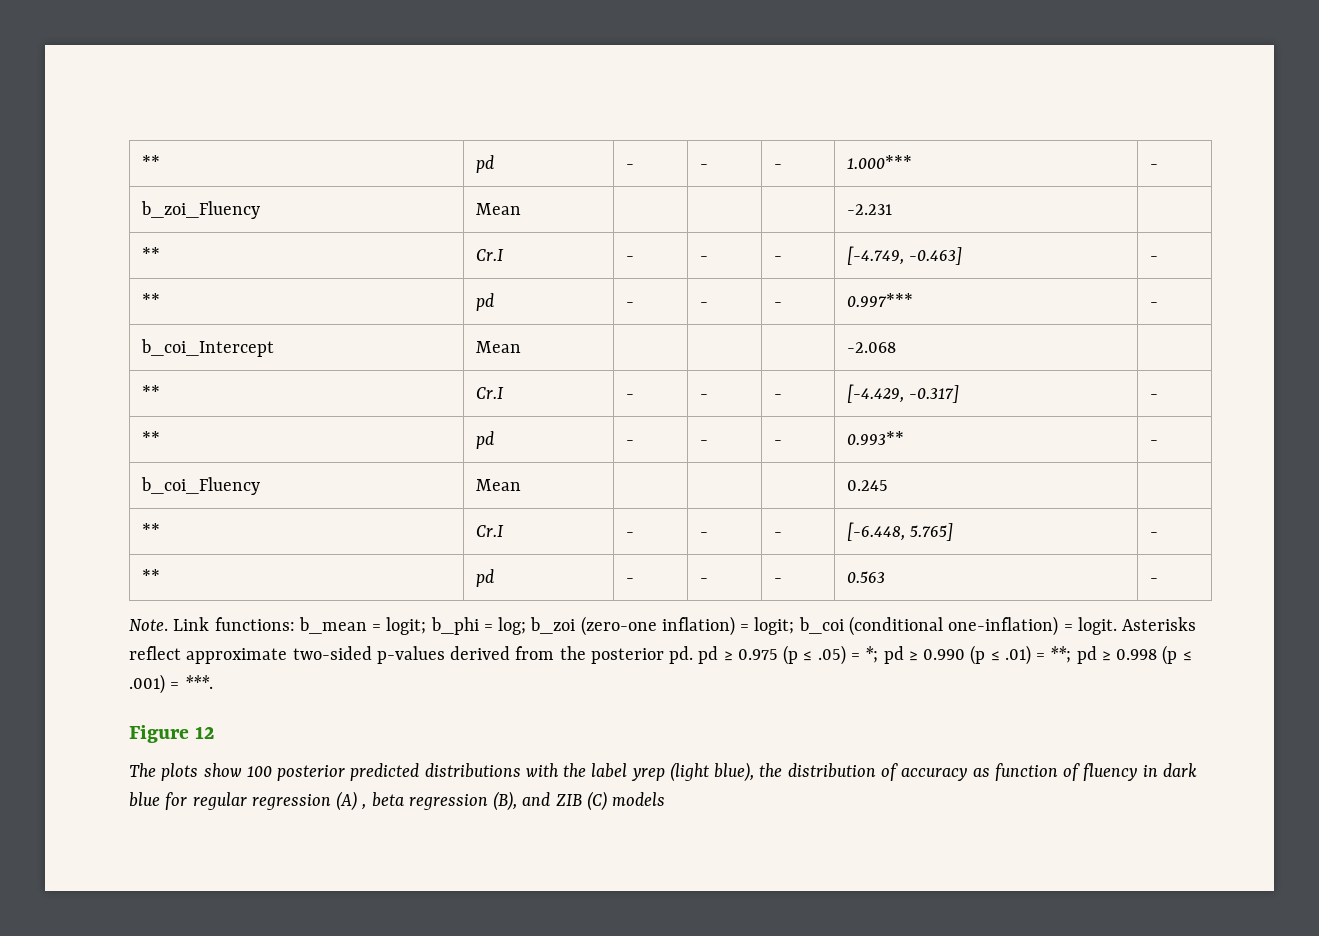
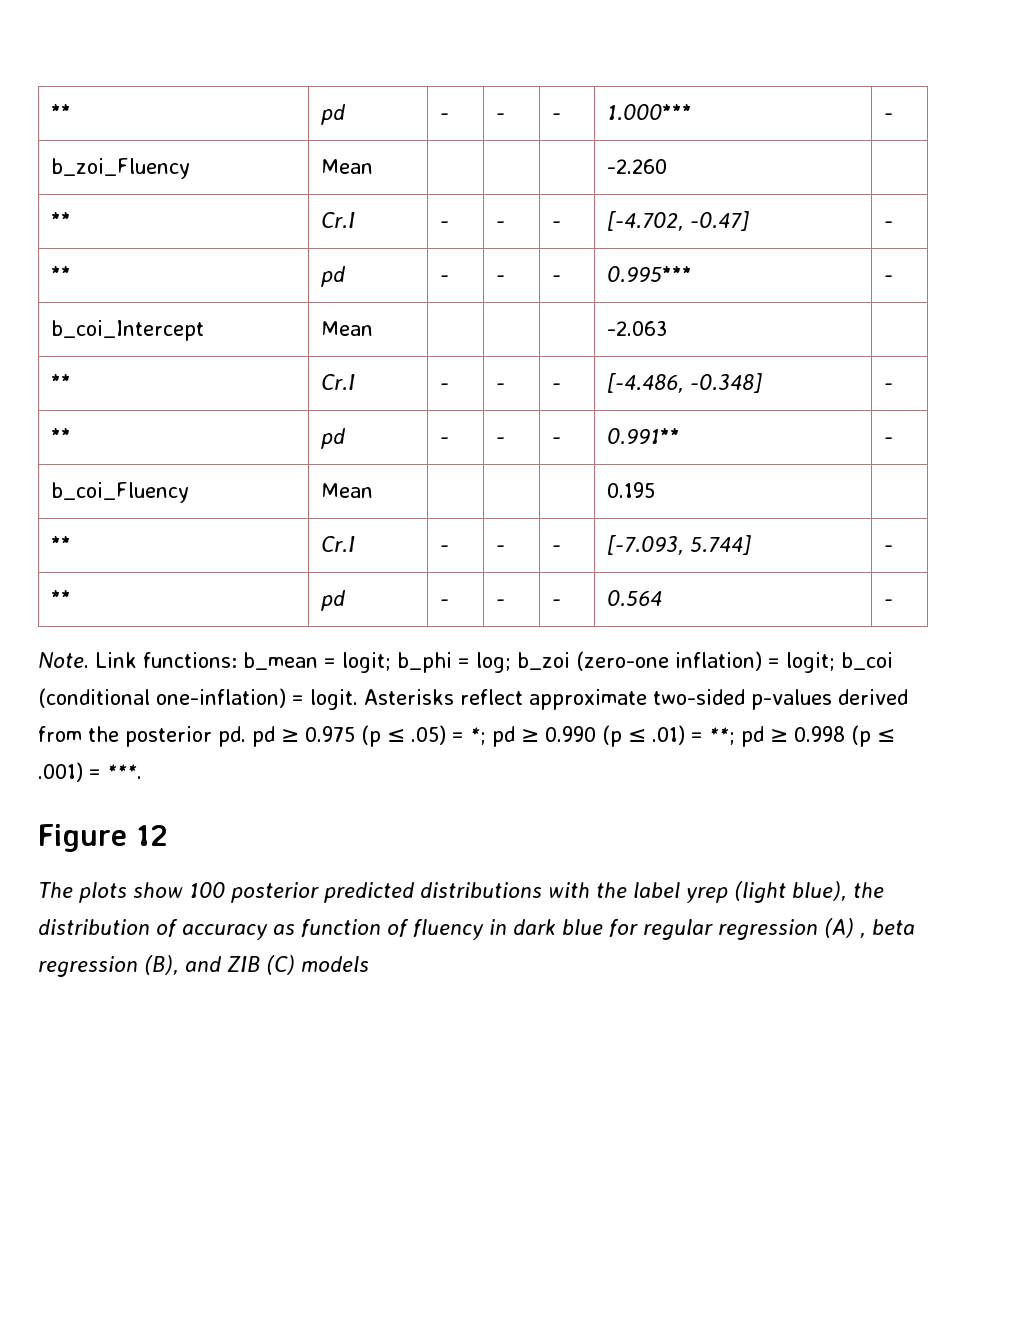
[846,204,892,215] [141,247,160,261] [475,249,504,261] [625,256,634,261] [699,256,708,261] [773,256,782,261] [846,246,962,265] [1149,256,1158,261] [141,293,160,307] [475,293,494,311] [625,302,634,307] [699,302,708,307] [773,302,782,307] [846,293,913,307] -2.231 | // ** | Cr.I | - | - | - | [-4.749, -0.463] | - // ** | pd | - | - | - | 0.997*** -> [607,159,668,174] [51,212,72,228] [321,212,356,229] [440,221,450,228] [496,221,506,228] [552,221,562,228] [607,211,750,231] [884,221,894,228] [51,266,72,282] [321,266,346,287] [440,275,450,282] [496,275,506,282] [552,275,562,282] [607,266,693,283] -2.260 | // ** | Cr.I | - | - | - | [-4.702, -0.47] | - // ** | pd | - | - | - | 0.995***
[846,342,896,353] [141,385,160,399] [475,387,504,399] [625,394,634,399] [699,394,708,399] [773,394,782,399] [846,384,959,403] [1149,394,1158,399] [141,431,160,445] [475,431,494,449] [625,440,634,445] [699,440,708,445] [773,440,782,445] [846,431,904,445] -2.068 | // ** | Cr.I | - | - | - | [-4.429, -0.317] | - // ** | pd | - | - | - | 0.993** -> [607,321,668,336] [51,374,72,390] [321,374,356,391] [440,383,450,390] [496,383,506,390] [552,383,562,390] [607,373,763,393] [884,383,894,390] [51,428,72,444] [321,428,346,449] [440,437,450,444] [496,437,506,444] [552,437,562,444] [607,428,681,445] -2.063 | // ** | Cr.I | - | - | - | [-4.486, -0.348] | - // ** | pd | - | - | - | 0.991**
[846,480,888,491] [141,523,160,537] [475,525,504,537] [625,532,634,537] [699,532,708,537] [773,532,782,537] [846,522,953,541] [1149,532,1158,537] [141,569,160,583] [475,569,494,587] [625,578,634,583] [699,578,708,583] [773,578,782,583] [846,571,885,583] 0.245 | // ** | Cr.I | - | - | - | [-6.448, 5.765] | - // ** | pd | - | - | - | 0.563 -> [607,482,656,498] [51,536,72,552] [321,536,356,553] [440,545,450,552] [496,545,506,552] [552,545,562,552] [607,535,752,555] [884,545,894,552] [51,590,72,606] [321,590,346,611] [440,599,450,606] [496,599,506,606] [552,599,562,606] [607,590,663,607] 0.195 | // ** | Cr.I | - | - | - | [-7.093, 5.744] | - // ** | pd | - | - | - | 0.564

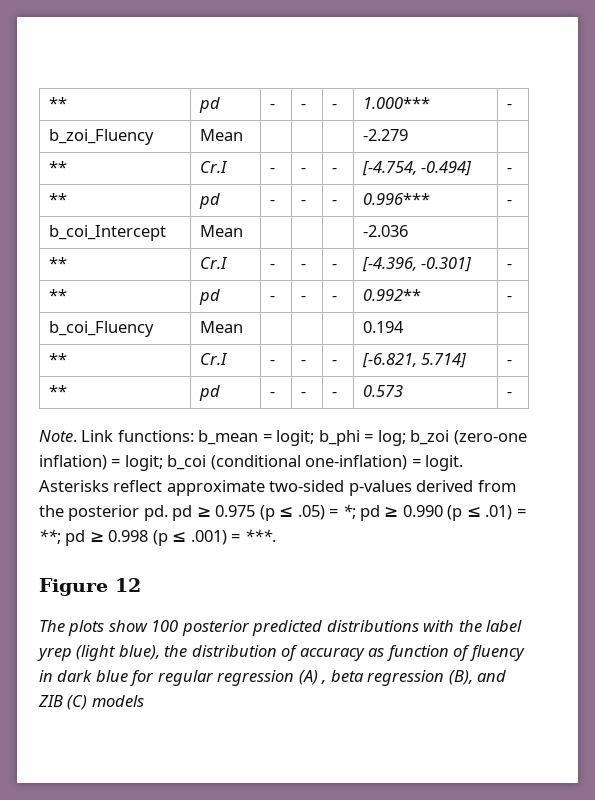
[607,159,668,174] [51,212,72,228] [321,212,356,229] [440,221,450,228] [496,221,506,228] [552,221,562,228] [607,211,750,231] [884,221,894,228] [51,266,72,282] [321,266,346,287] [440,275,450,282] [496,275,506,282] [552,275,562,282] [607,266,693,283] -2.260 | // ** | Cr.I | - | - | - | [-4.702, -0.47] | - // ** | pd | - | - | - | 0.995*** -> [362,129,408,141] [48,161,67,173] [199,161,228,173] [269,167,275,173] [300,167,306,173] [331,167,337,173] [361,161,473,176] [506,167,512,173] [48,193,67,205] [198,193,220,209] [269,199,275,205] [300,199,306,205] [331,199,337,205] [362,193,430,205] -2.279 | // ** | Cr.I | - | - | - | [-4.754, -0.494] | - // ** | pd | - | - | - | 0.996***
[607,321,668,336] [51,374,72,390] [321,374,356,391] [440,383,450,390] [496,383,506,390] [552,383,562,390] [607,373,763,393] [884,383,894,390] [51,428,72,444] [321,428,346,449] [440,437,450,444] [496,437,506,444] [552,437,562,444] [607,428,681,445] -2.063 | // ** | Cr.I | - | - | - | [-4.486, -0.348] | - // ** | pd | - | - | - | 0.991** -> [362,225,408,237] [48,257,67,269] [199,257,228,269] [269,263,275,269] [300,263,306,269] [331,263,337,269] [361,257,473,272] [506,263,512,269] [48,289,67,301] [198,289,220,305] [269,295,275,301] [300,295,306,301] [331,295,337,301] [362,289,421,301] -2.036 | // ** | Cr.I | - | - | - | [-4.396, -0.301] | - // ** | pd | - | - | - | 0.992**
[607,482,656,498] [51,536,72,552] [321,536,356,553] [440,545,450,552] [496,545,506,552] [552,545,562,552] [607,535,752,555] [884,545,894,552] [51,590,72,606] [321,590,346,611] [440,599,450,606] [496,599,506,606] [552,599,562,606] [607,590,663,607] 0.195 | // ** | Cr.I | - | - | - | [-7.093, 5.744] | - // ** | pd | - | - | - | 0.564 -> [362,321,404,333] [48,353,67,365] [199,353,228,365] [269,359,275,365] [300,359,306,365] [331,359,337,365] [361,353,468,368] [506,359,512,365] [48,385,67,397] [198,385,220,401] [269,391,275,397] [300,391,306,397] [331,391,337,397] [362,385,403,397] 0.194 | // ** | Cr.I | - | - | - | [-6.821, 5.714] | - // ** | pd | - | - | - | 0.573

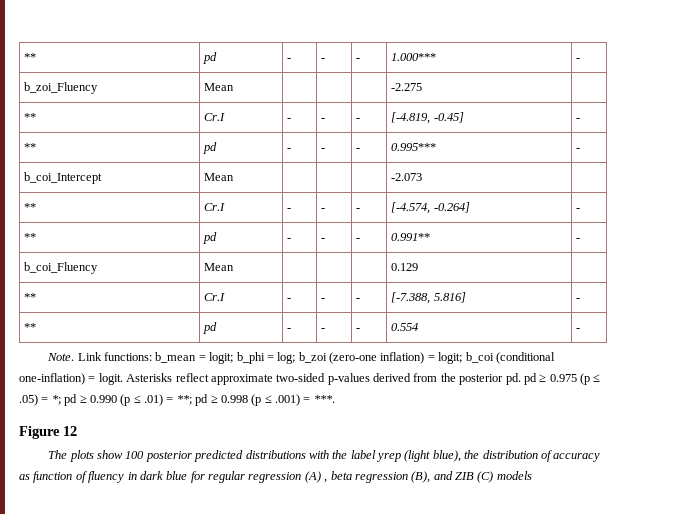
[362,129,408,141] [48,161,67,173] [199,161,228,173] [269,167,275,173] [300,167,306,173] [331,167,337,173] [361,161,473,176] [506,167,512,173] [48,193,67,205] [198,193,220,209] [269,199,275,205] [300,199,306,205] [331,199,337,205] [362,193,430,205] -2.279 | // ** | Cr.I | - | - | - | [-4.754, -0.494] | - // ** | pd | - | - | - | 0.996*** -> [391,83,423,91] [24,113,37,121] [204,113,226,121] [287,118,292,121] [321,118,326,121] [356,118,361,121] [391,112,464,124] [576,118,581,121] [24,143,37,151] [203,142,218,154] [287,148,292,151] [321,148,326,151] [356,148,361,151] [391,143,437,151] -2.275 | // ** | Cr.I | - | - | - | [-4.819, -0.45] | - // ** | pd | - | - | - | 0.995***
[362,225,408,237] [48,257,67,269] [199,257,228,269] [269,263,275,269] [300,263,306,269] [331,263,337,269] [361,257,473,272] [506,263,512,269] [48,289,67,301] [198,289,220,305] [269,295,275,301] [300,295,306,301] [331,295,337,301] [362,289,421,301] -2.036 | // ** | Cr.I | - | - | - | [-4.396, -0.301] | - // ** | pd | - | - | - | 0.992** -> [391,173,423,181] [24,203,37,211] [204,203,226,211] [287,208,292,211] [321,208,326,211] [356,208,361,211] [391,202,470,214] [576,208,581,211] [24,233,37,241] [203,232,218,244] [287,238,292,241] [321,238,326,241] [356,238,361,241] [391,233,431,241] -2.073 | // ** | Cr.I | - | - | - | [-4.574, -0.264] | - // ** | pd | - | - | - | 0.991**
[362,321,404,333] [48,353,67,365] [199,353,228,365] [269,359,275,365] [300,359,306,365] [331,359,337,365] [361,353,468,368] [506,359,512,365] [48,385,67,397] [198,385,220,401] [269,391,275,397] [300,391,306,397] [331,391,337,397] [362,385,403,397] 0.194 | // ** | Cr.I | - | - | - | [-6.821, 5.714] | - // ** | pd | - | - | - | 0.573 -> [391,263,419,271] [24,293,37,301] [204,293,226,301] [287,298,292,301] [321,298,326,301] [356,298,361,301] [391,292,466,304] [576,298,581,301] [24,323,37,331] [203,322,218,334] [287,328,292,331] [321,328,326,331] [356,328,361,331] [391,323,419,331] 0.129 | // ** | Cr.I | - | - | - | [-7.388, 5.816] | - // ** | pd | - | - | - | 0.554

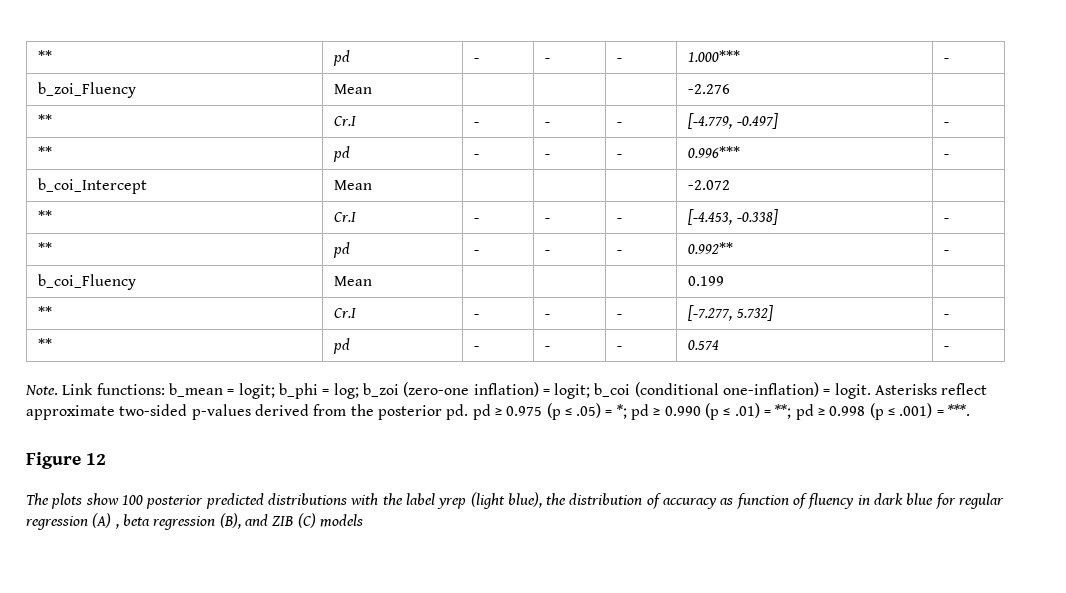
[391,83,423,91] [24,113,37,121] [204,113,226,121] [287,118,292,121] [321,118,326,121] [356,118,361,121] [391,112,464,124] [576,118,581,121] [24,143,37,151] [203,142,218,154] [287,148,292,151] [321,148,326,151] [356,148,361,151] [391,143,437,151] -2.275 | // ** | Cr.I | - | - | - | [-4.819, -0.45] | - // ** | pd | - | - | - | 0.995*** -> [688,84,731,94] [38,114,53,126] [334,116,357,126] [474,122,480,126] [545,122,551,126] [617,122,623,126] [688,113,778,129] [944,122,950,126] [38,146,53,158] [333,146,351,162] [474,154,480,158] [545,154,551,158] [617,154,623,158] [688,146,741,158] -2.276 | // ** | Cr.I | - | - | - | [-4.779, -0.497] | - // ** | pd | - | - | - | 0.996***
[391,173,423,181] [24,203,37,211] [204,203,226,211] [287,208,292,211] [321,208,326,211] [356,208,361,211] [391,202,470,214] [576,208,581,211] [24,233,37,241] [203,232,218,244] [287,238,292,241] [321,238,326,241] [356,238,361,241] [391,233,431,241] -2.073 | // ** | Cr.I | - | - | - | [-4.574, -0.264] | - // ** | pd | - | - | - | 0.991** -> [688,180,731,190] [38,210,53,222] [334,212,357,222] [474,218,480,222] [545,218,551,222] [617,218,623,222] [688,209,778,225] [944,218,950,222] [38,242,53,254] [333,242,351,258] [474,250,480,254] [545,250,551,254] [617,250,623,254] [688,242,734,254] -2.072 | // ** | Cr.I | - | - | - | [-4.453, -0.338] | - // ** | pd | - | - | - | 0.992**
[391,263,419,271] [24,293,37,301] [204,293,226,301] [287,298,292,301] [321,298,326,301] [356,298,361,301] [391,292,466,304] [576,298,581,301] [24,323,37,331] [203,322,218,334] [287,328,292,331] [321,328,326,331] [356,328,361,331] [391,323,419,331] 0.129 | // ** | Cr.I | - | - | - | [-7.388, 5.816] | - // ** | pd | - | - | - | 0.554 -> [688,276,725,286] [38,306,53,318] [334,308,357,318] [474,314,480,318] [545,314,551,318] [617,314,623,318] [688,305,773,321] [944,314,950,318] [38,338,53,350] [333,338,351,354] [474,346,480,350] [545,346,551,350] [617,346,623,350] [688,340,720,350] 0.199 | // ** | Cr.I | - | - | - | [-7.277, 5.732] | - // ** | pd | - | - | - | 0.574

